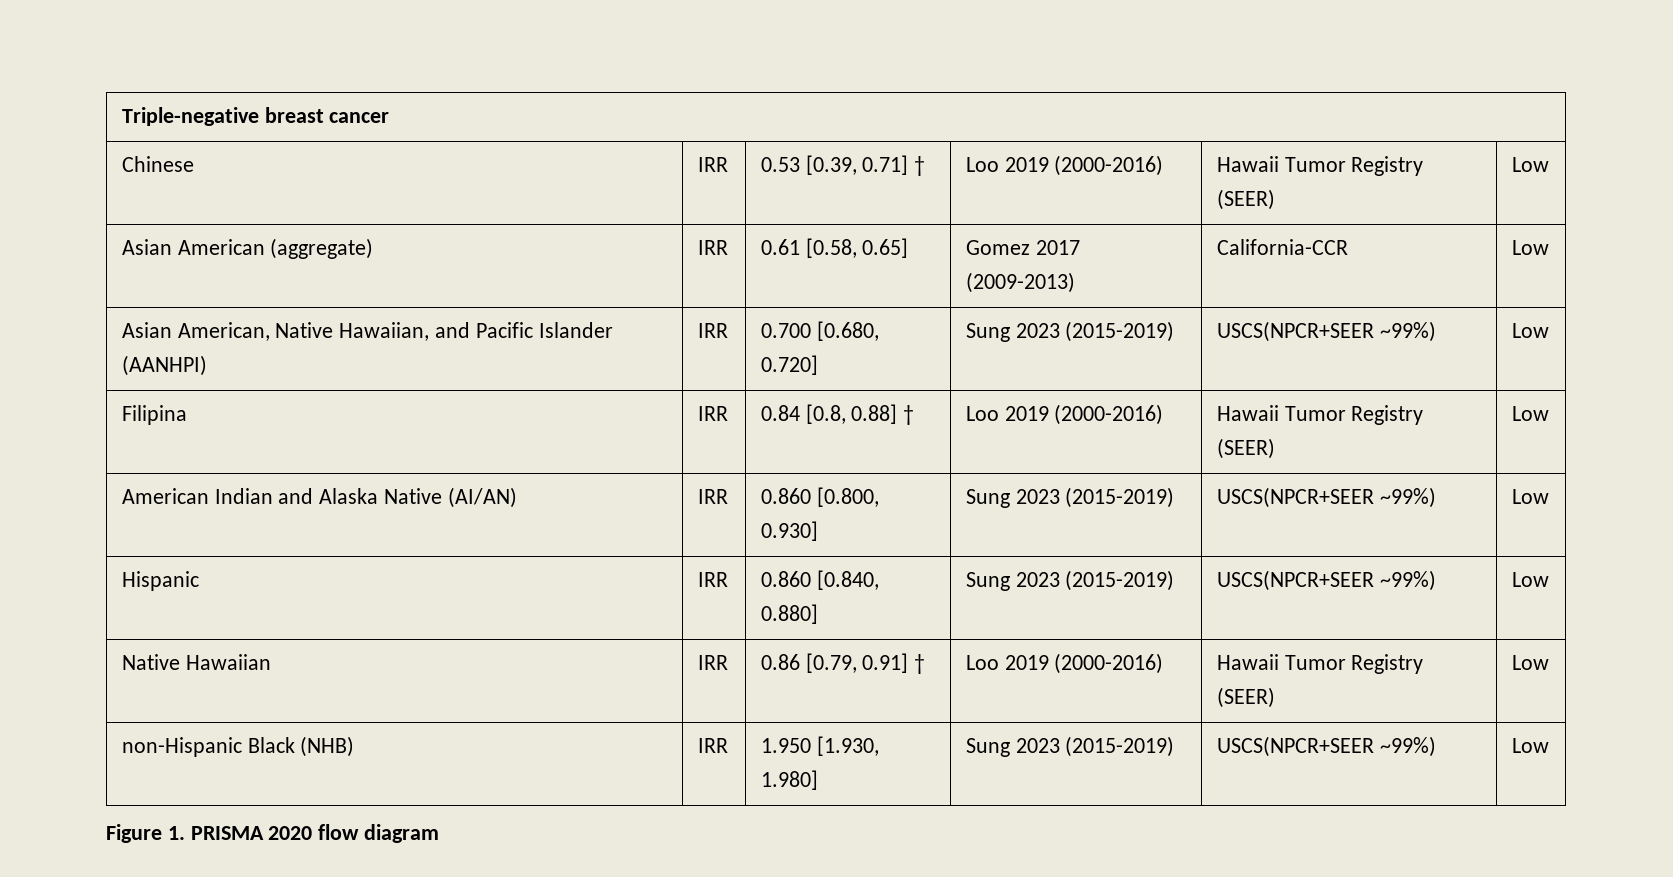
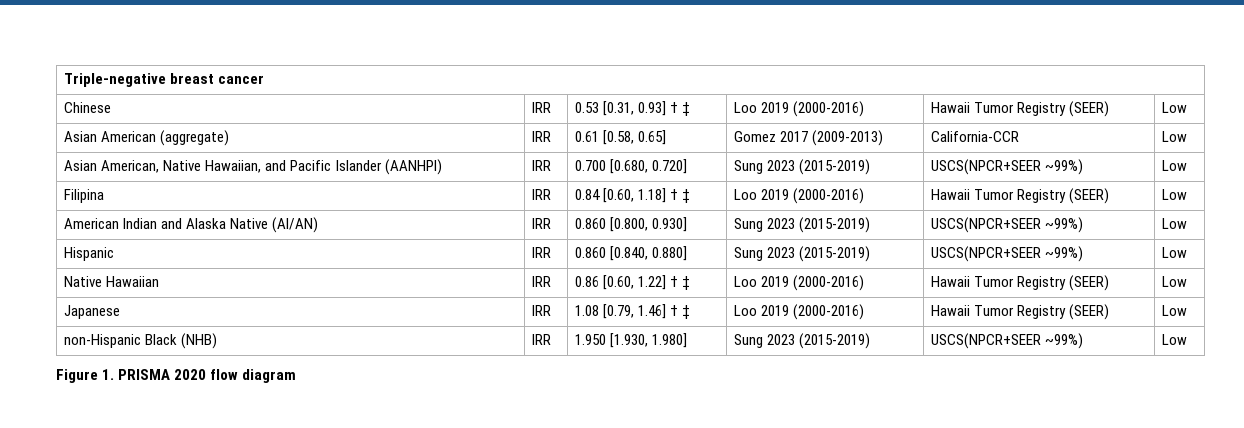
[805,155,926,176] [0.39, 0.71] † -> [603,101,691,116] [0.31, 0.93] † ‡
[805,404,915,425] [0.8, 0.88] † -> [603,188,691,203] [0.60, 1.18] † ‡
[805,653,926,674] [0.79, 0.91] † -> [603,275,691,290] [734,275,865,291] [931,275,1110,291] [1162,276,1188,287] [64,305,121,319] [532,305,552,316] [575,304,691,319] [0.60, 1.22] † ‡ | Loo 2019 (2000-2016) | Hawaii Tumor Registry (SEER) | Low // Japanese | IRR | 1.08 [0.79, 1.46] † ‡

